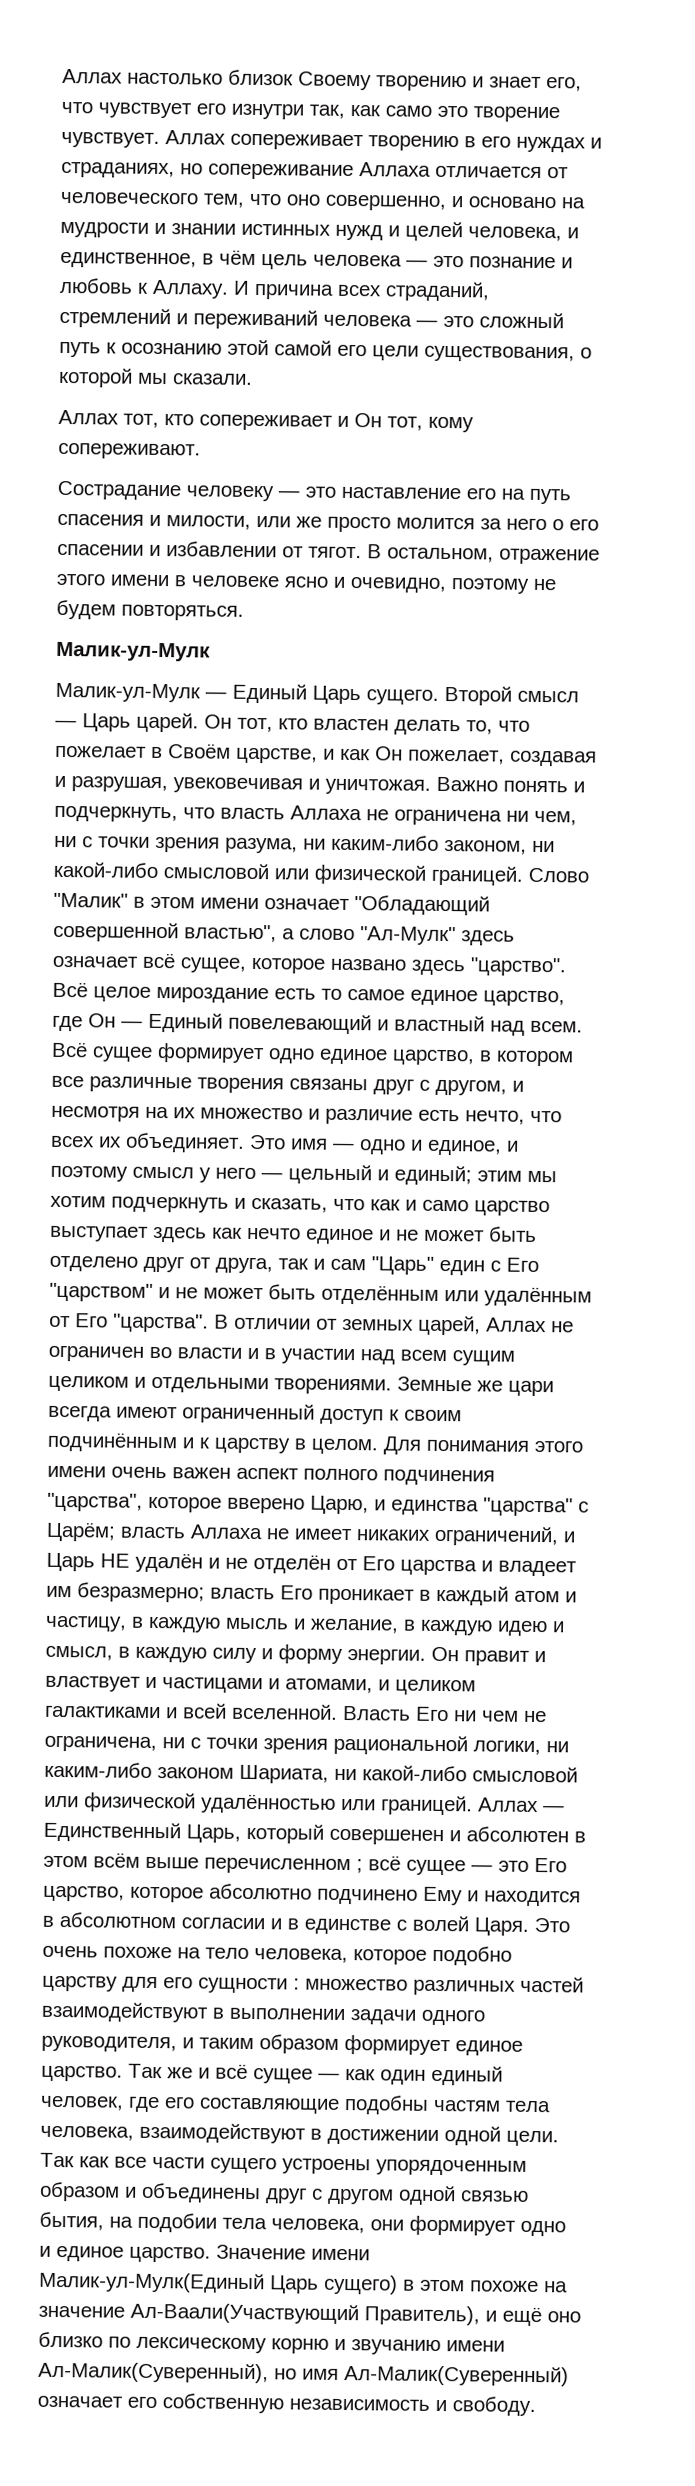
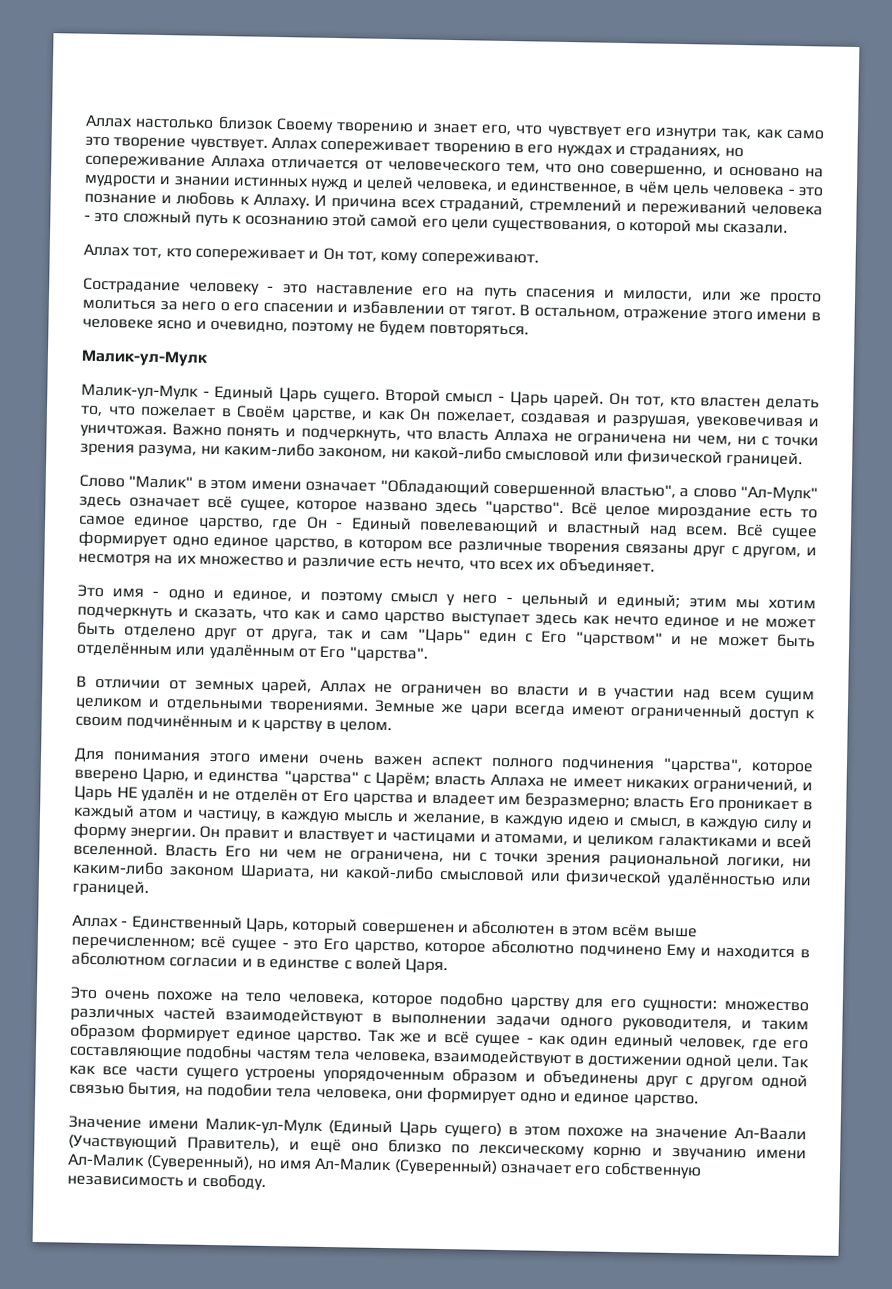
[406,259,428,267] — -> [787,188,795,195] -
[416,319,438,327] — -> [84,214,91,221] -
[278,490,300,498] — -> [267,285,275,292] -
[396,517,475,530] молится -> [82,299,156,310] молиться
[205,691,227,699] — -> [202,390,210,397] -
[55,719,77,728] — -> [498,395,506,402] -
(523, 875) none -> (804, 460) //
[121,1020,143,1028] — -> [335,522,344,529] -
(245, 1142) none -> (655, 566) //
[332,1142,355,1151] — -> [152,590,160,598] -
[261,1172,283,1180] — -> [505,597,513,604] -
(209, 1323) none -> (428, 654) //
(378, 1446) none -> (392, 727) //
[478,1797,565,1813] Аллах — -> [72,914,129,928] // Аллах -
[204,1855,493,1876] перечисленном ; всё сущее — -> [71,935,289,953] перечисленном; всё сущее -
(529, 1926) none -> (449, 966) //
[198,1977,300,1994] сущности : -> [642,999,718,1013] сущности:
[318,2072,340,2080] — -> [526,1037,534,1044] -
(211, 2254) none -> (699, 1101) //
[39,2271,265,2294] Малик-ул-Мулк(Единый -> [205,1117,393,1136] Малик-ул-Мулк (Единый
[130,2302,359,2325] Ал-Ваали(Участвующий -> [734,1127,807,1141] [68,1134,178,1152] Ал-Ваали (Участвующий
[38,2361,569,2387] Ал-Малик(Суверенный), но имя Ал-Малик(Суверенный) -> [67,1153,498,1176] Ал-Малик (Суверенный), но имя Ал-Малик (Суверенный)

